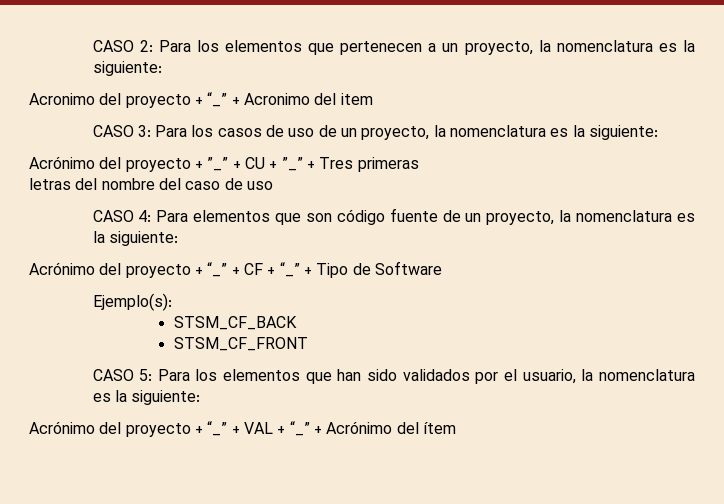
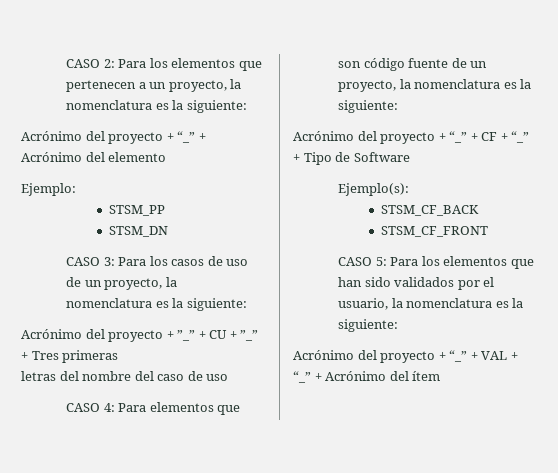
[29,92,373,108] Acronimo del proyecto + “_” + Acronimo del item -> [21,131,206,144] [21,152,167,162] [21,183,76,196] [108,205,165,216] [108,226,168,237] Acrónimo del proyecto + “_” + Acrónimo del elemento // Ejemplo: // STSM_PP // STSM_DN

